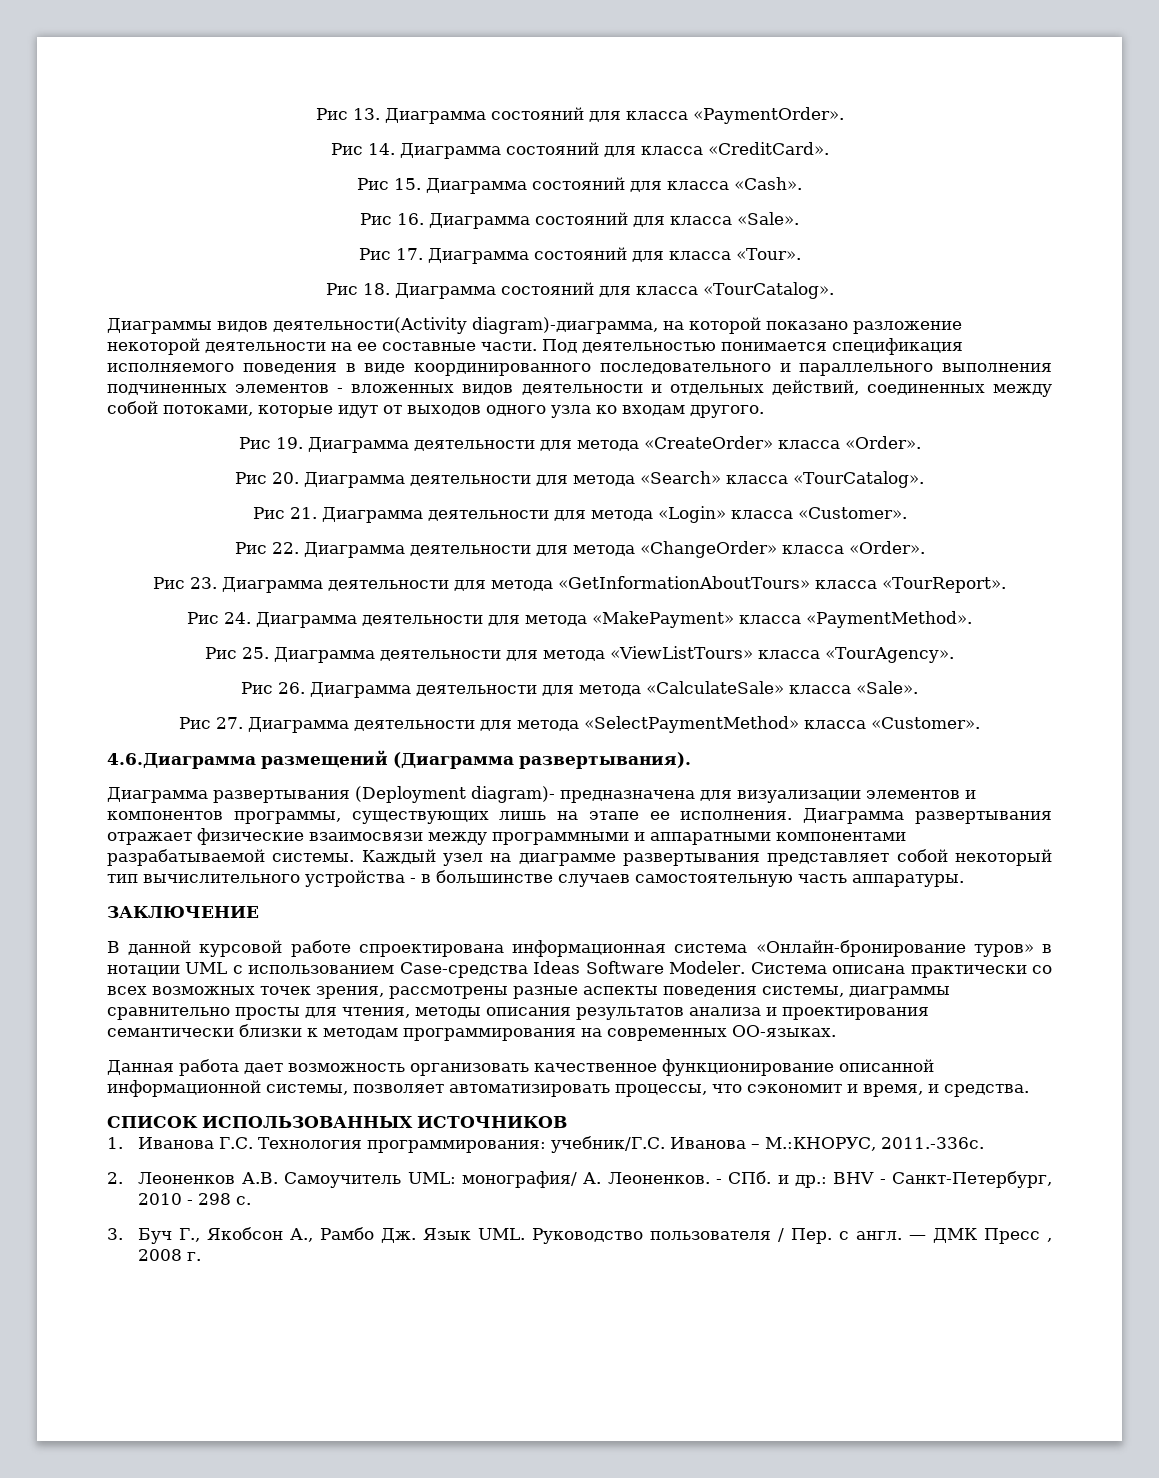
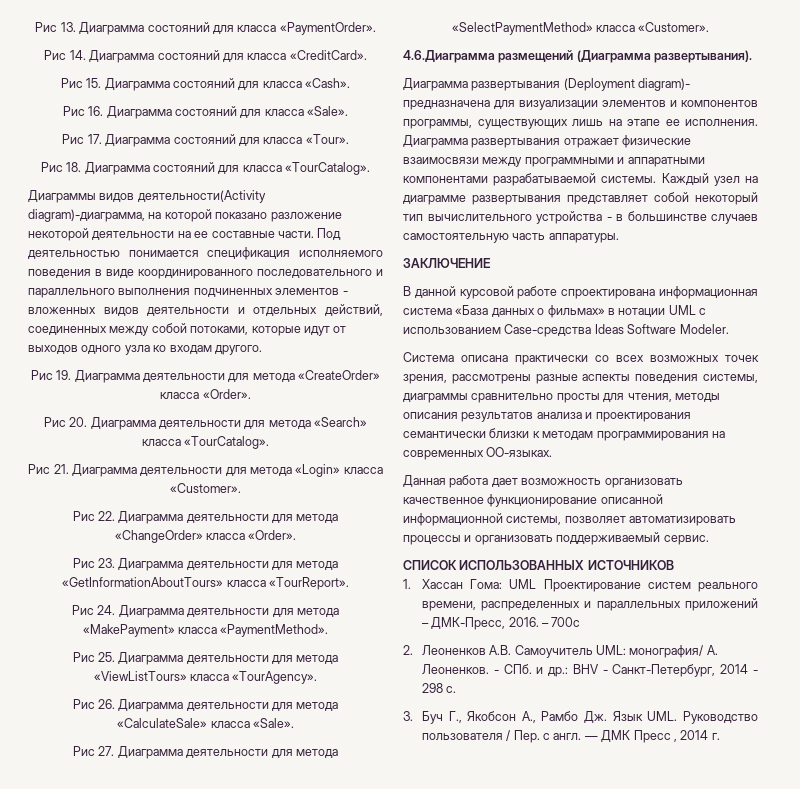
[755,940,1034,957] «Онлайн-бронирование туров» -> [455,305,605,318] «База данных о фильмах»
(746, 967) none -> (729, 329) //
[615,1084,1029,1097] [107,1116,567,1128] [107,1136,985,1153] процессы, что сэкономит и время, и средства. // СПИСОК ИСПОЛЬЗОВАННЫХ ИСТОЧНИКОВ // 1. Иванова Г.С. Технология программирования: учебник/Г.С. Иванова – М.:КНОРУС, 2011.-336с. -> [403,532,709,545] [403,560,674,570] [403,579,758,592] [421,598,758,611] [421,617,581,630] процессы и организовать поддерживаемый сервис. // СПИСОК ИСПОЛЬЗОВАННЫХ ИСТОЧНИКОВ // 1. Хассан Гома: UML Проектирование систем реального времени, распределенных и параллельных приложений – ДМК-Пресс, 2016. – 700c
[138,1193,183,1205] 2010 -> [720,664,749,674] 2014
[138,1249,183,1261] 2008 -> [680,730,709,740] 2014

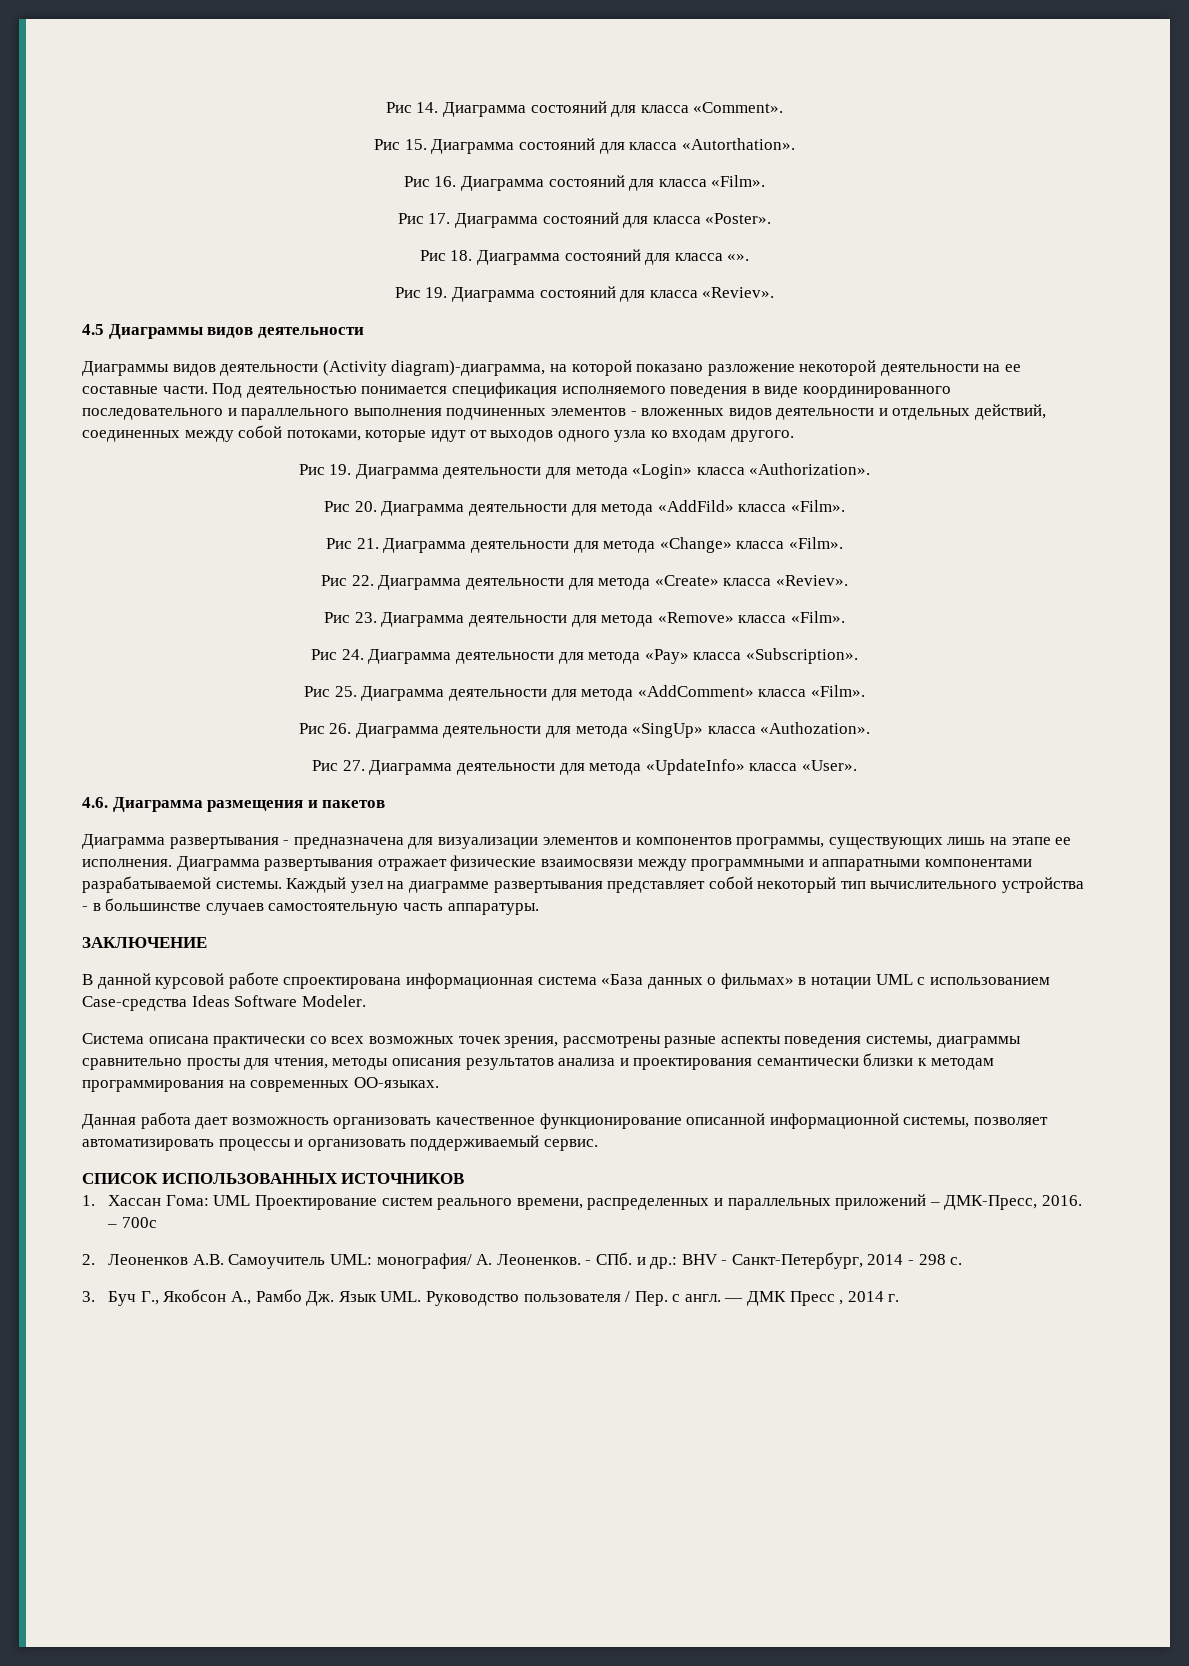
[35,22,376,35] [44,50,67,60] Рис 13. Диаграмма состояний для класса «PaymentOrder». // Рис -> [385,102,412,113] Рис
[289,50,367,60] «CreditCard». -> [693,102,784,113] «Comment».
[305,78,351,88] «Cash». -> [681,138,795,150] «Autorthation».
[307,106,349,116] «Sale». -> [711,175,766,187] «Film».
[305,134,349,144] «Tour». -> [705,213,772,224] «Poster».
[285,162,371,175] [28,190,266,203] «TourCatalog». // Диаграммы видов деятельности(Activity -> [727,254,750,261] [394,286,775,302] [82,324,364,339] [82,360,387,376] «». // Рис 19. Диаграмма состояний для класса «Reviev». // 4.5 Диаграммы видов деятельности // Диаграммы видов деятельности (Activity
[298,370,381,380] [160,389,251,399] «CreateOrder» класса «Order». -> [632,463,871,479] «Login» класса «Authorization».
[314,417,368,427] [141,436,270,449] «Search» класса «TourCatalog». -> [657,500,845,512] «AddFild» класса «Film».
[295,464,383,477] [170,483,241,493] «Login» класса «Customer». -> [659,537,843,553] «Change» класса «Film».
[114,530,297,543] «ChangeOrder» класса «Order». -> [654,575,848,586] «Create» класса «Reviev».
[62,577,349,590] «GetInformationAboutTours» класса «TourReport». -> [657,611,845,623] «Remove» класса «Film».
[82,624,329,637] «MakePayment» класса «PaymentMethod». -> [644,648,858,664] «Pay» класса «Subscription».
[93,671,318,684] «ViewListTours» класса «TourAgency». -> [637,685,865,697] «AddComment» класса «Film».
[117,718,294,728] «CalculateSale» класса «Sale». -> [632,722,871,738] «SingUp» класса «Authozation».
[451,22,710,35] [403,50,753,63] [403,78,691,91] «SelectPaymentMethod» класса «Customer». // 4.6.Диаграмма размещений (Диаграмма развертывания). // Диаграмма развертывания (Deployment diagram)- -> [645,759,857,775] [82,797,386,812] [82,834,290,849] «UpdateInfo» класса «User». // 4.6. Диаграмма размещения и пакетов // Диаграмма развертывания -

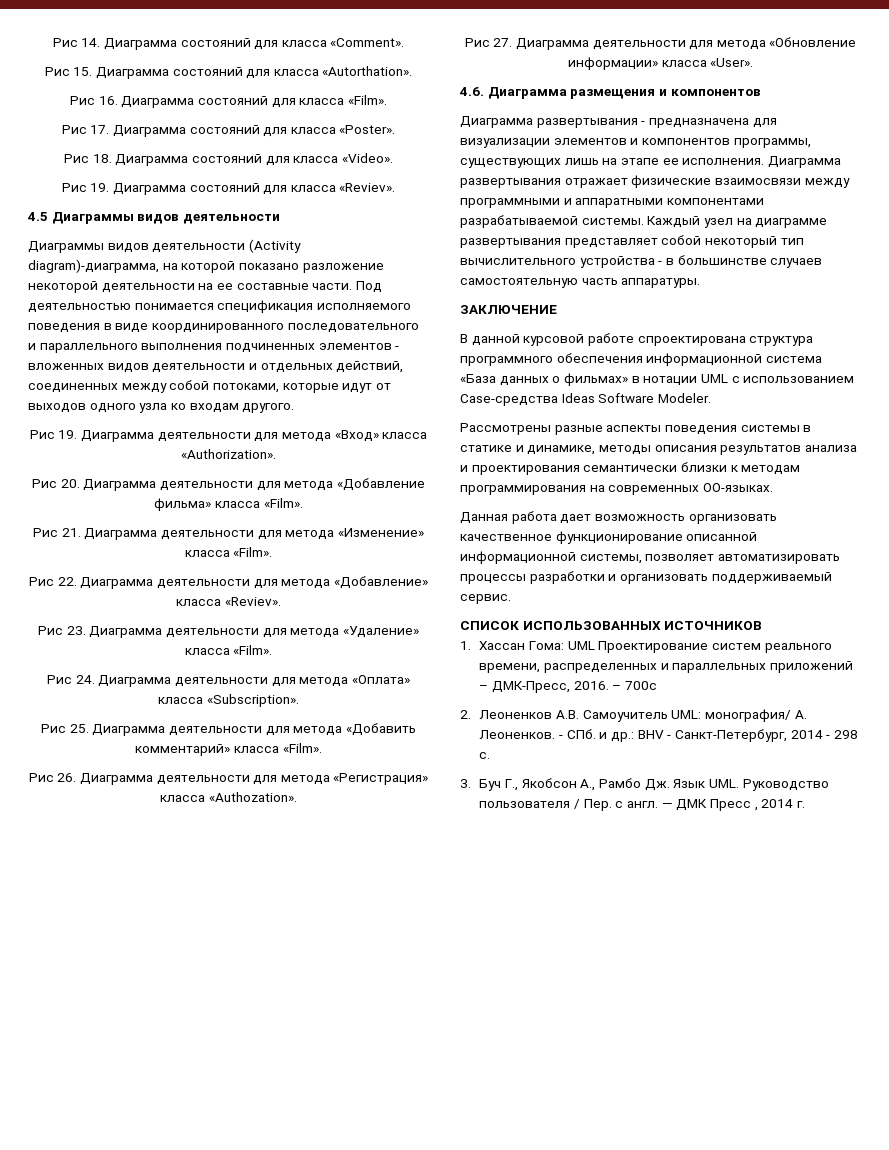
[727,254,750,261] «». -> [341,153,393,163] «Video».
[632,464,693,479] «Login» -> [334,430,379,442] «Вход»
[657,500,734,512] «AddFild» -> [336,478,425,491] [154,498,212,511] «Добавление фильма»
[659,537,732,553] «Change» -> [337,528,424,537] «Изменение»
[654,575,719,586] «Create» -> [333,576,428,589] «Добавление»
[657,612,734,623] «Remove» -> [342,626,419,638] «Удаление»
[644,649,689,664] «Pay» -> [351,675,410,684] «Оплата»
[637,685,754,697] «AddComment» -> [345,723,416,736] [135,744,231,756] «Добавить комментарий»
[632,723,704,738] «SingUp» -> [333,773,429,785] «Регистрация»
[645,759,745,775] «UpdateInfo» -> [769,37,857,47] [567,57,658,70] «Обновление информации»
[322,800,386,808] пакетов -> [670,89,761,96] компонентов
[405,973,533,989] информационная -> [749,336,814,346] [460,353,763,366] структура программного обеспечения информационной
[82,1033,1021,1048] [82,1058,328,1070] Система описана практически со всех возможных точек зрения, рассмотрены разные аспекты поведения системы, диаграммы сравнительно просты для чтения, -> [460,423,812,435] [460,445,596,455] Рассмотрены разные аспекты поведения системы в статике и динамике,
(291, 1145) none -> [529,571,605,584] разработки

